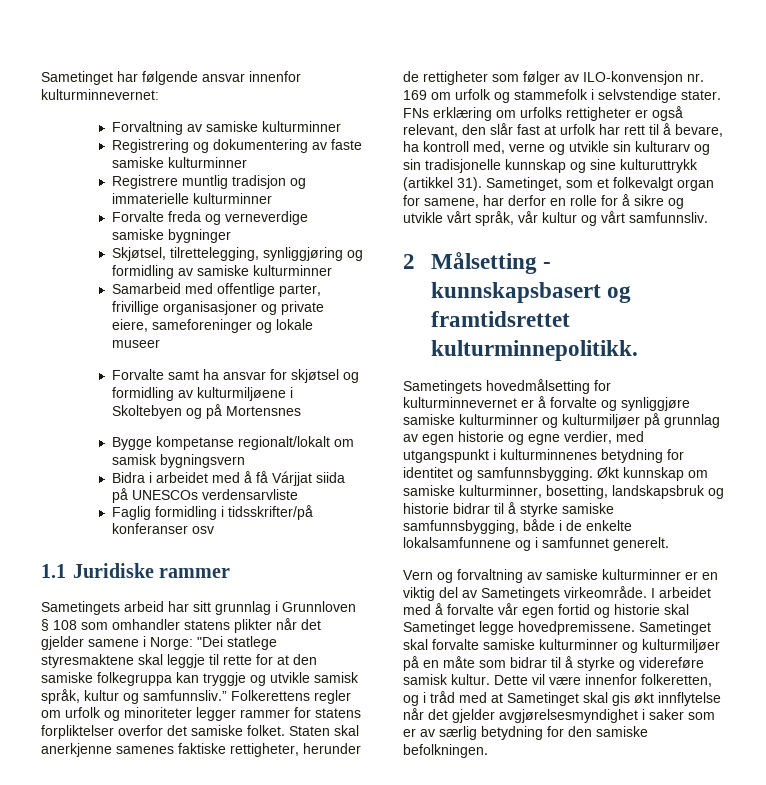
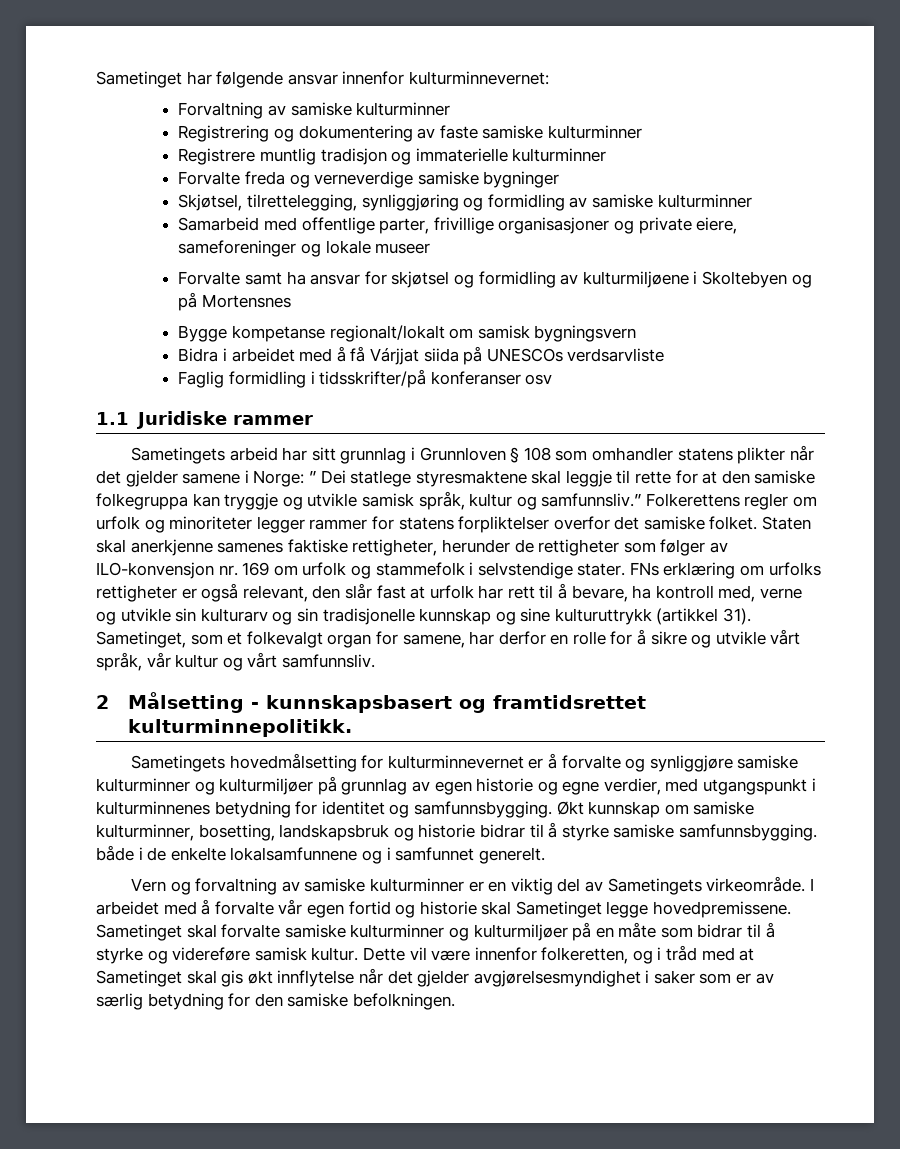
[201,489,298,500] verdensarvliste -> [567,348,665,362] verdsarvliste
[197,636,223,647] "Dei -> [308,470,346,484] ” Dei
[403,520,519,534] samfunnsbygging, -> [678,824,817,841] samfunnsbygging.

